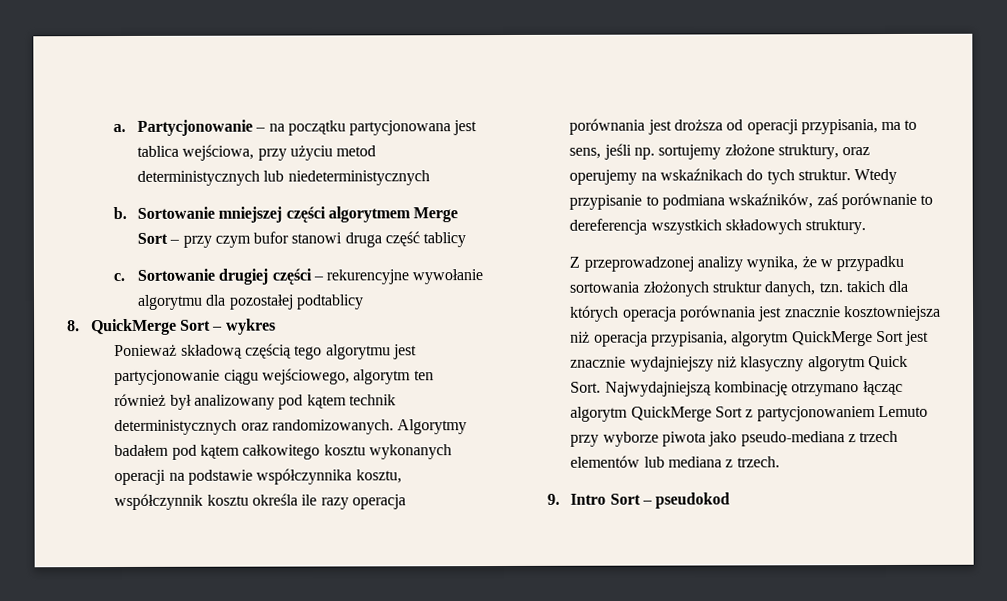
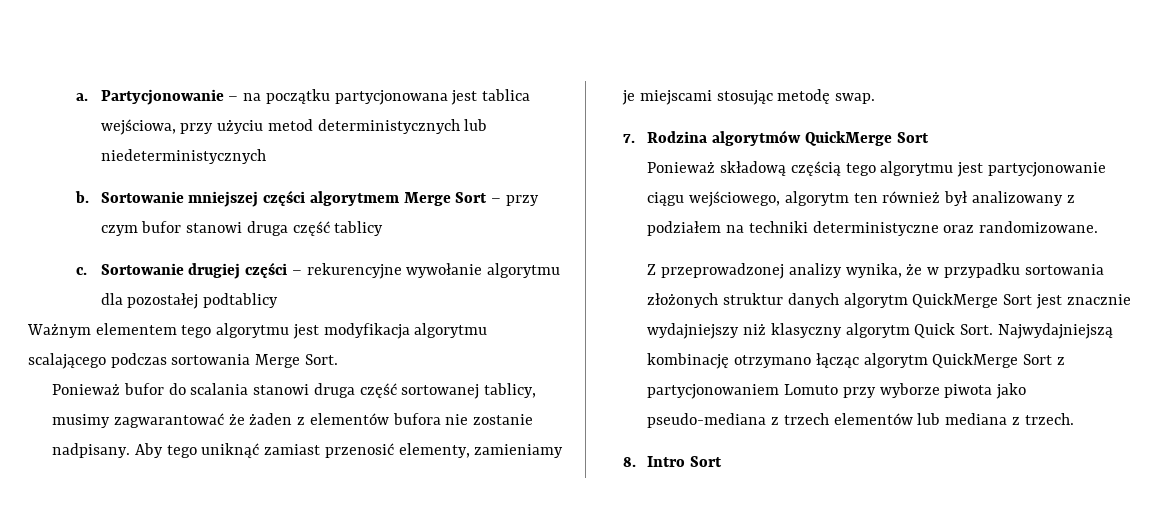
[67,318,276,336] 8. QuickMerge Sort – wykres -> [27,323,488,339] [28,353,338,369] [52,383,537,399] [52,413,534,428] [52,443,564,458] [622,89,876,105] [623,130,929,146] Ważnym elementem tego algorytmu jest modyfikacja algorytmu scalającego podczas sortowania Merge Sort. // Ponieważ bufor do scalania stanowi druga część sortowanej tablicy, musimy zagwarantować że żaden z elementów bufora nie zostanie nadpisany. Aby tego uniknąć zamiast przenosić elementy, zamieniamy je miejscami stosując metodę swap. // 7. Rodzina algorytmów QuickMerge Sort
[278,394,396,410] [114,419,468,436] [114,444,452,460] [114,468,402,486] [114,493,406,511] [569,118,918,135] [569,143,871,160] [569,168,898,185] [569,192,934,210] [569,218,867,235] pod kątem technik deterministycznych oraz randomizowanych. Algorytmy badałem pod kątem całkowitego kosztu wykonanych operacji na podstawie współczynnika kosztu, współczynnik kosztu określa ile razy operacja porównania jest droższa od operacji przypisania, ma to sens, jeśli np. sortujemy złożone struktury, oraz operujemy na wskaźnikach do tych struktur. Wtedy przypisanie to podmiana wskaźników, zaś porównanie to dereferencja wszystkich składowych struktury. -> [1066,195,1075,203] [647,221,1099,236] z podziałem na techniki deterministyczne oraz randomizowane.
[764,280,909,297] [570,305,941,322] [570,331,728,347] danych, tzn. takich dla których operacja porównania jest znacznie kosztowniejsza niż operacja przypisania, -> [787,293,839,308] danych
[877,405,928,418] Lemuto -> [784,384,839,395] Lomuto
[546,493,560,505] 9. -> [623,457,637,467] 8.
[641,492,731,509] – pseudokod -> (723, 461) none

